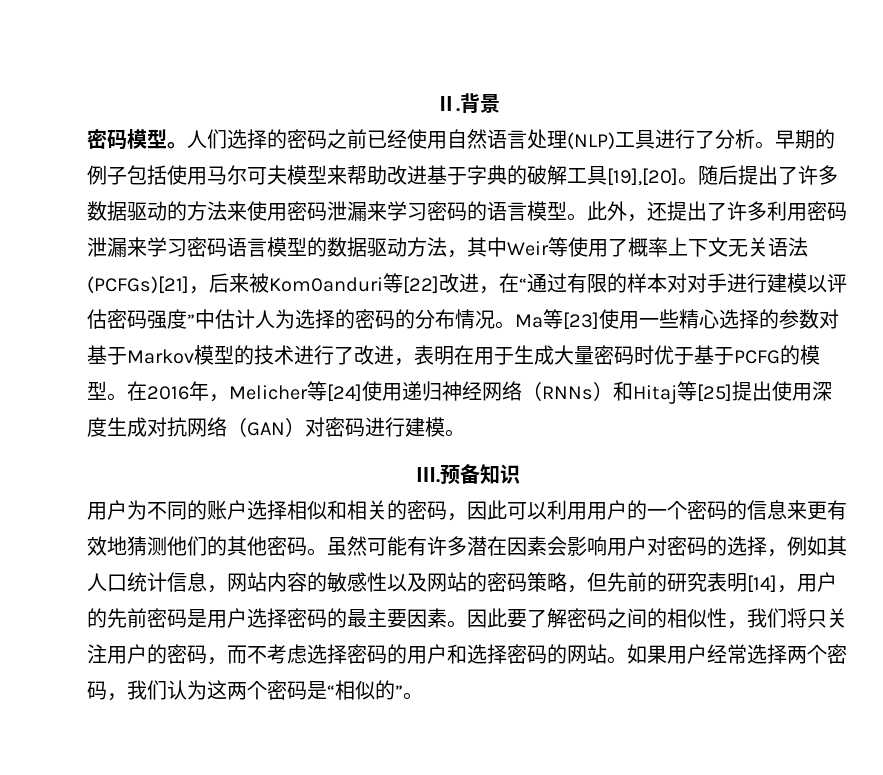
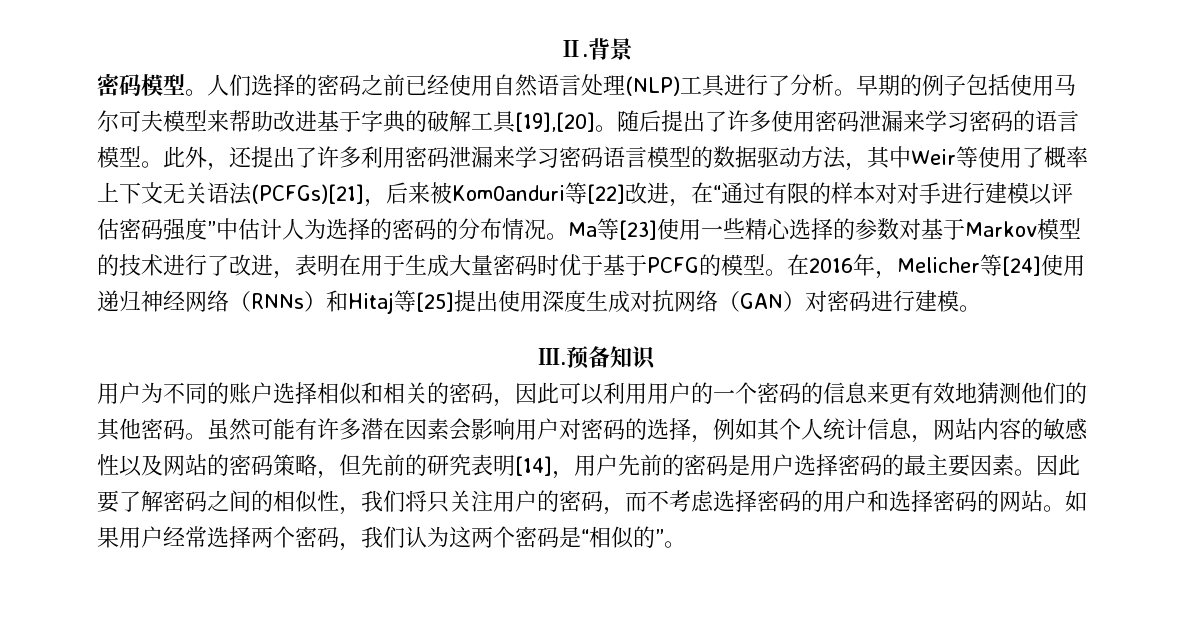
[87,201,247,221] 数据驱动的方法来 -> (771, 121) none
[87,573,127,592] 人口 -> [779,418,823,440] 个人
[87,608,147,628] 的先前 -> [618,454,684,476] 先前的

